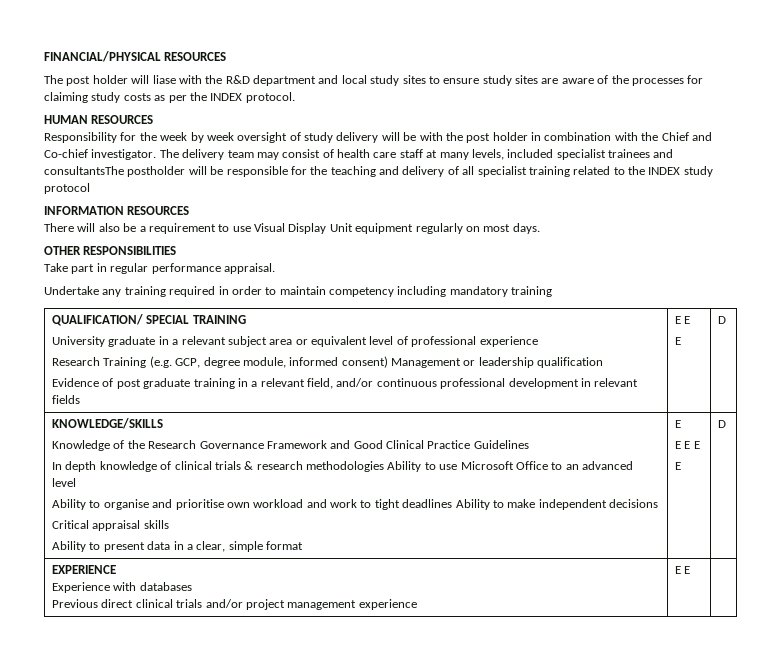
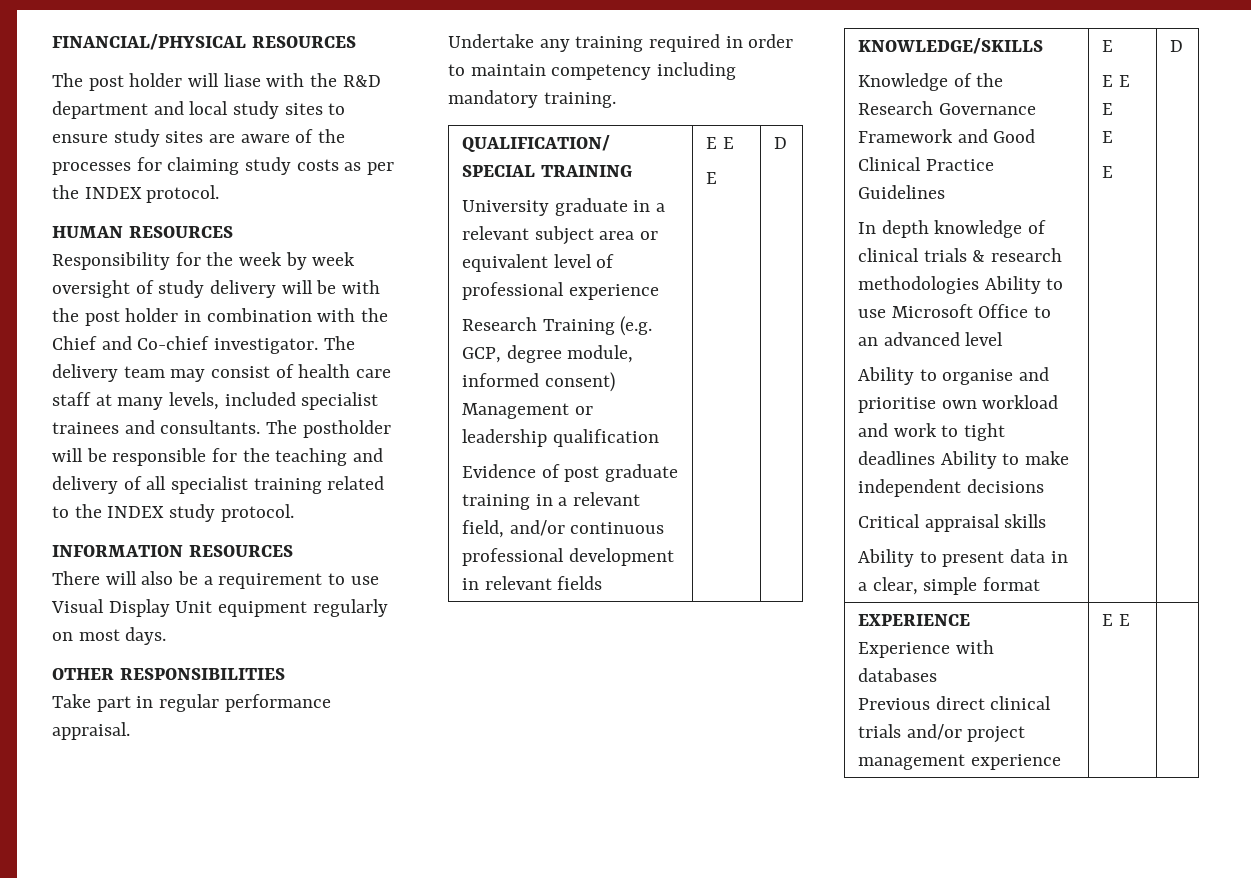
[44,166,124,175] consultantsThe -> [160,420,298,434] consultants. The
[44,183,90,194] protocol -> [220,504,294,522] protocol.
[511,286,553,297] training -> [543,92,616,108] training.
(682, 466) none -> [1101,166,1113,178] // E

